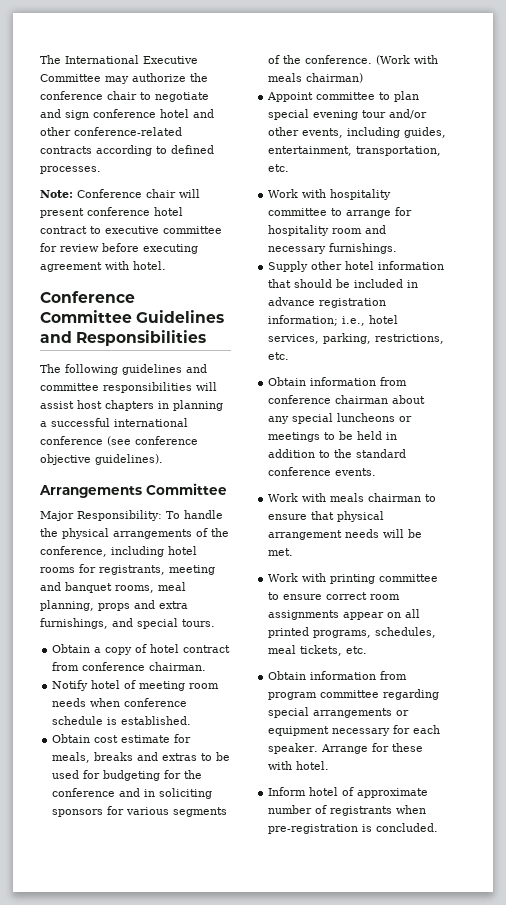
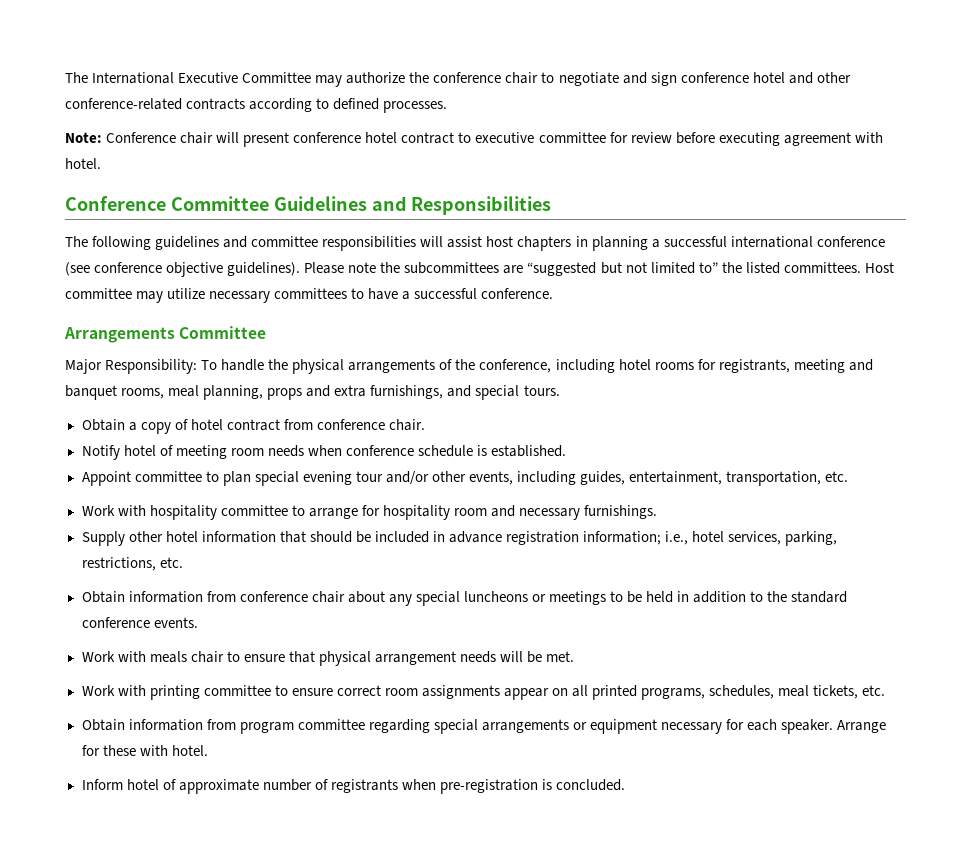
(163, 459) none -> [304,262,894,276] [65,288,554,303] Please note the subcommittees are “suggested but not limited to” the listed committees. Host committee may utilize necessary committees to have a successful conference.
[149,662,207,671] chairman. -> [388,419,425,431] chair.
[52,734,192,743] [52,752,231,763] [52,770,203,781] [52,788,213,799] [52,806,228,817] [268,55,439,65] [268,73,364,83] // Obtain cost estimate for meals, breaks and extras to be used for budgeting for the conference and in soliciting sponsors for various segments of the conference. (Work with meals chairman) -> (566, 451) none
[335,395,389,404] chairman -> [311,591,345,603] chair
[368,493,422,502] chairman -> [190,651,224,663] chair

